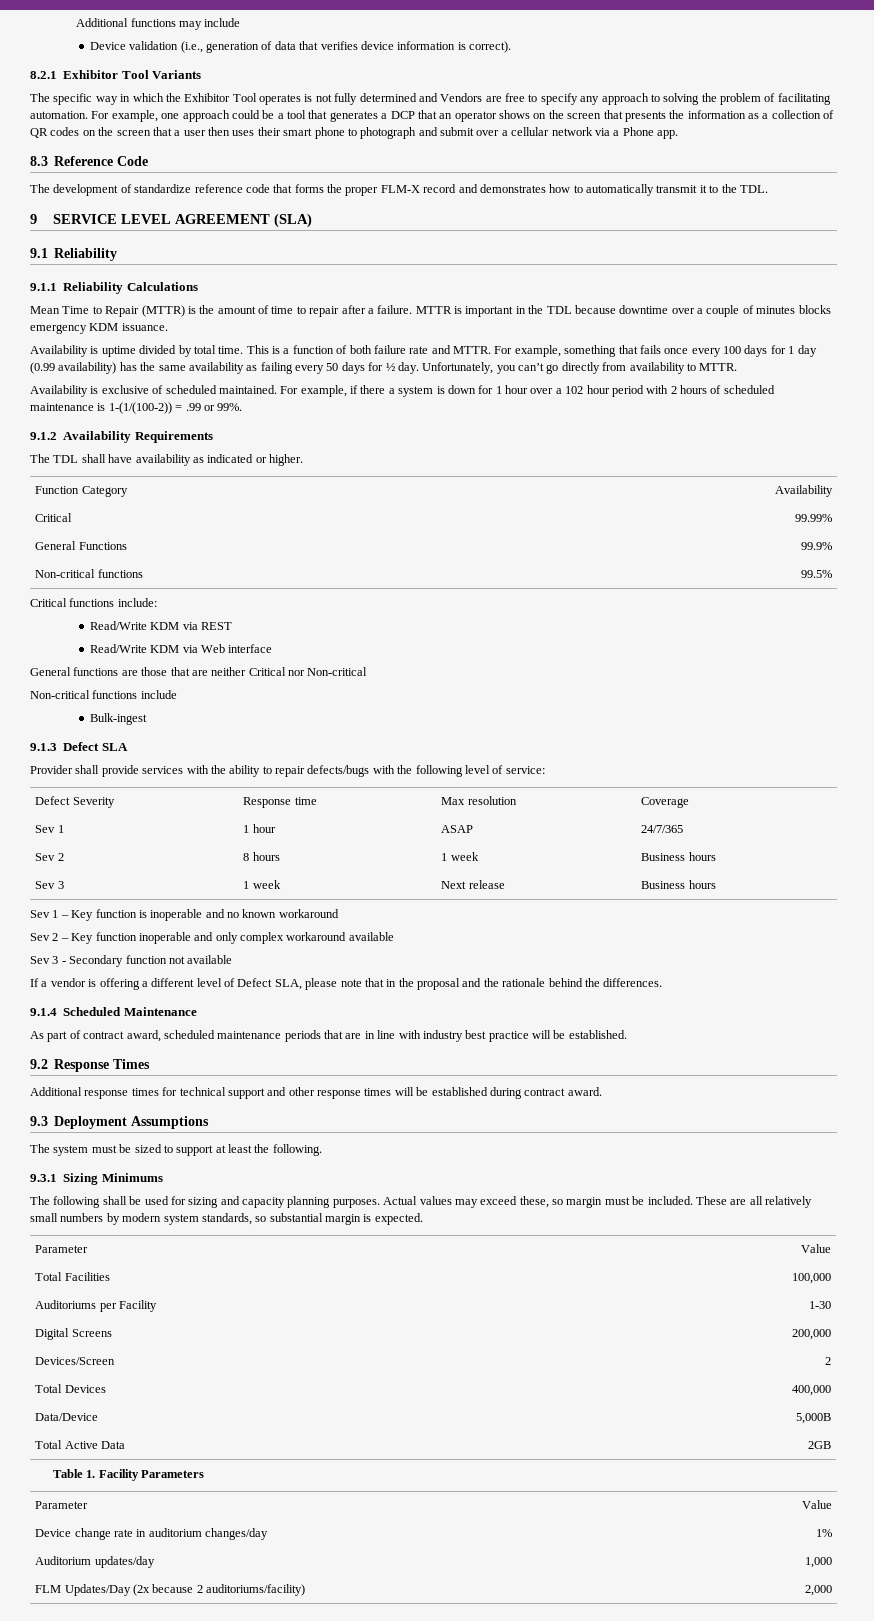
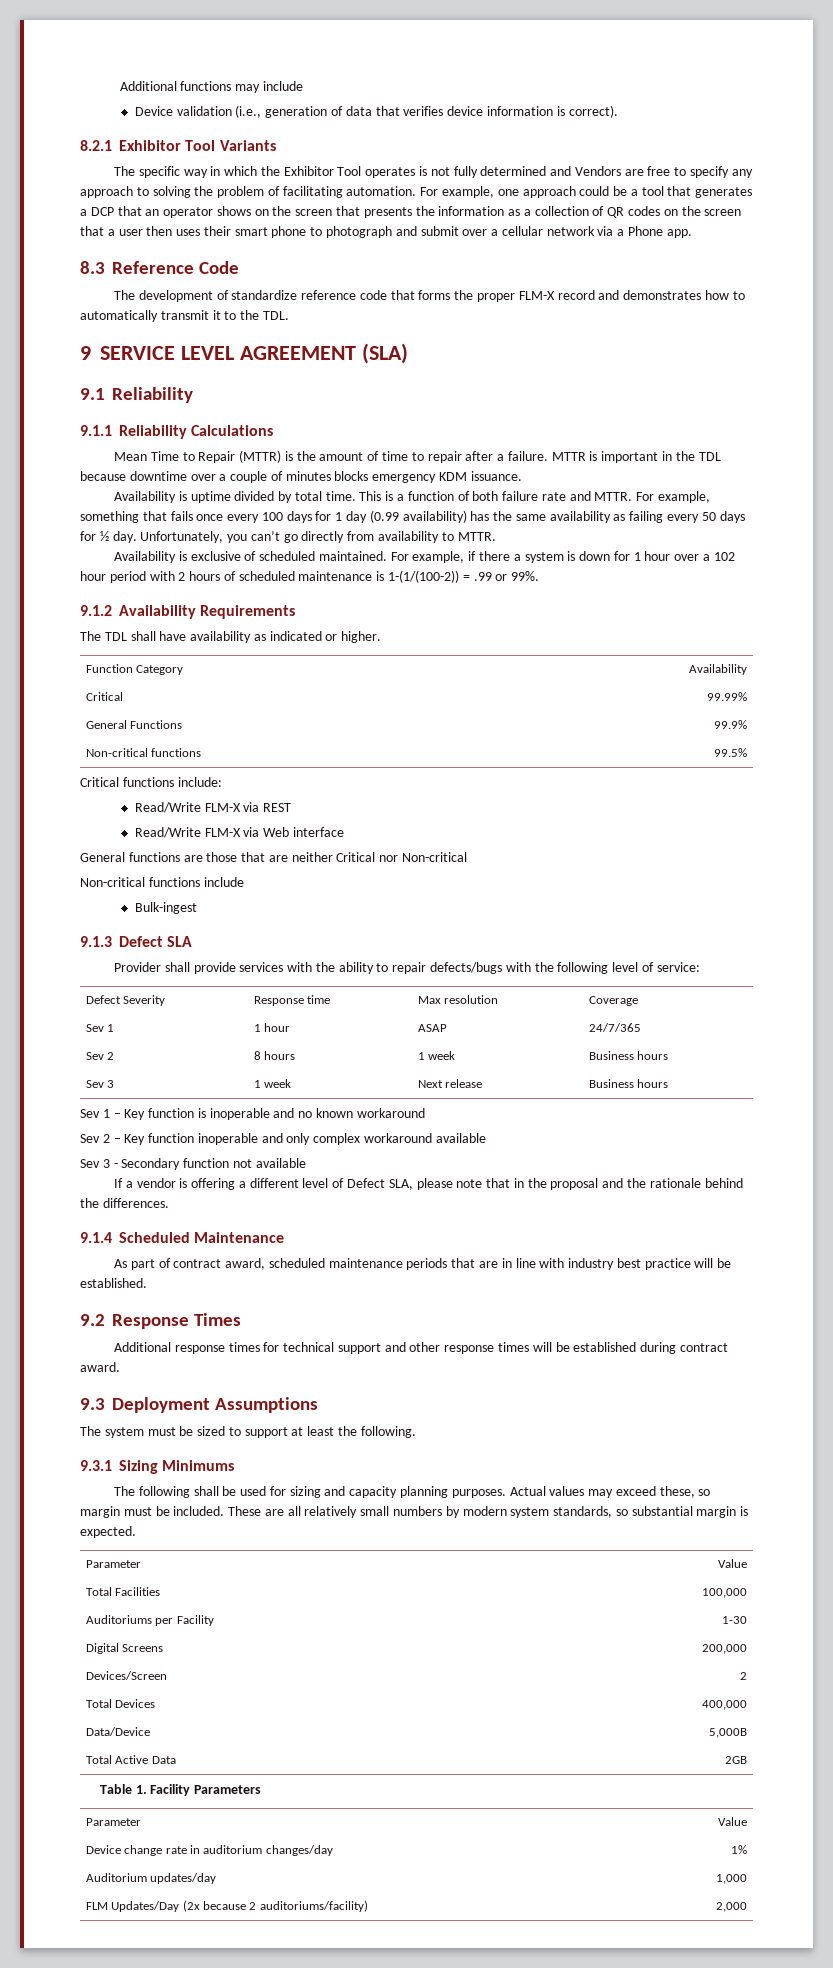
[150,622,180,630] KDM -> [204,803,241,812] FLM-X
[150,645,180,653] KDM -> [204,828,241,837] FLM-X

